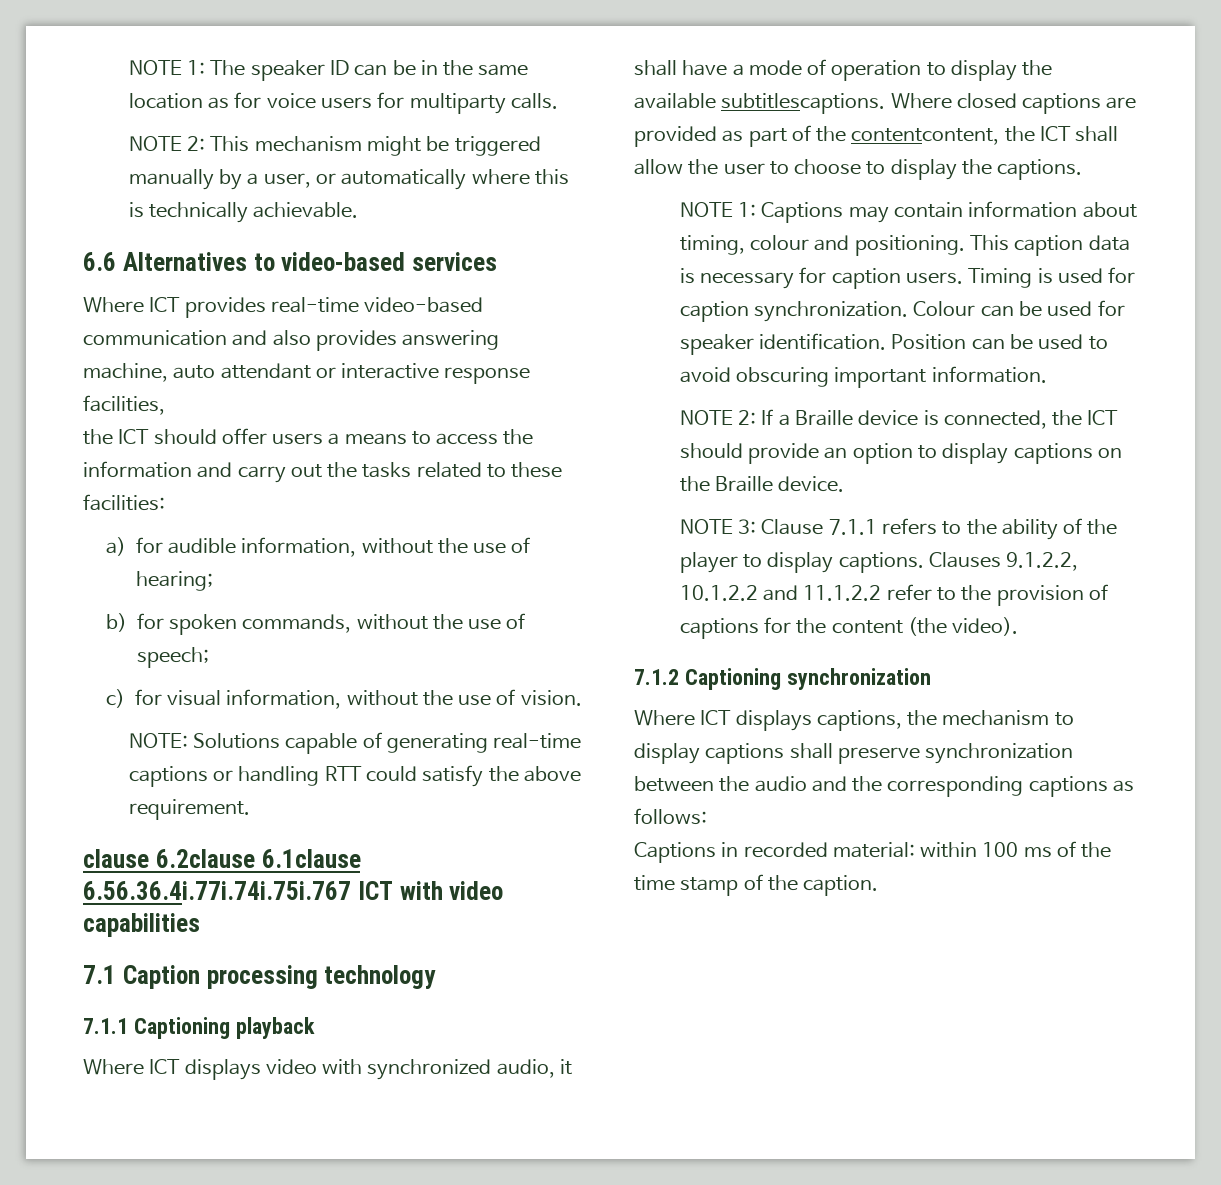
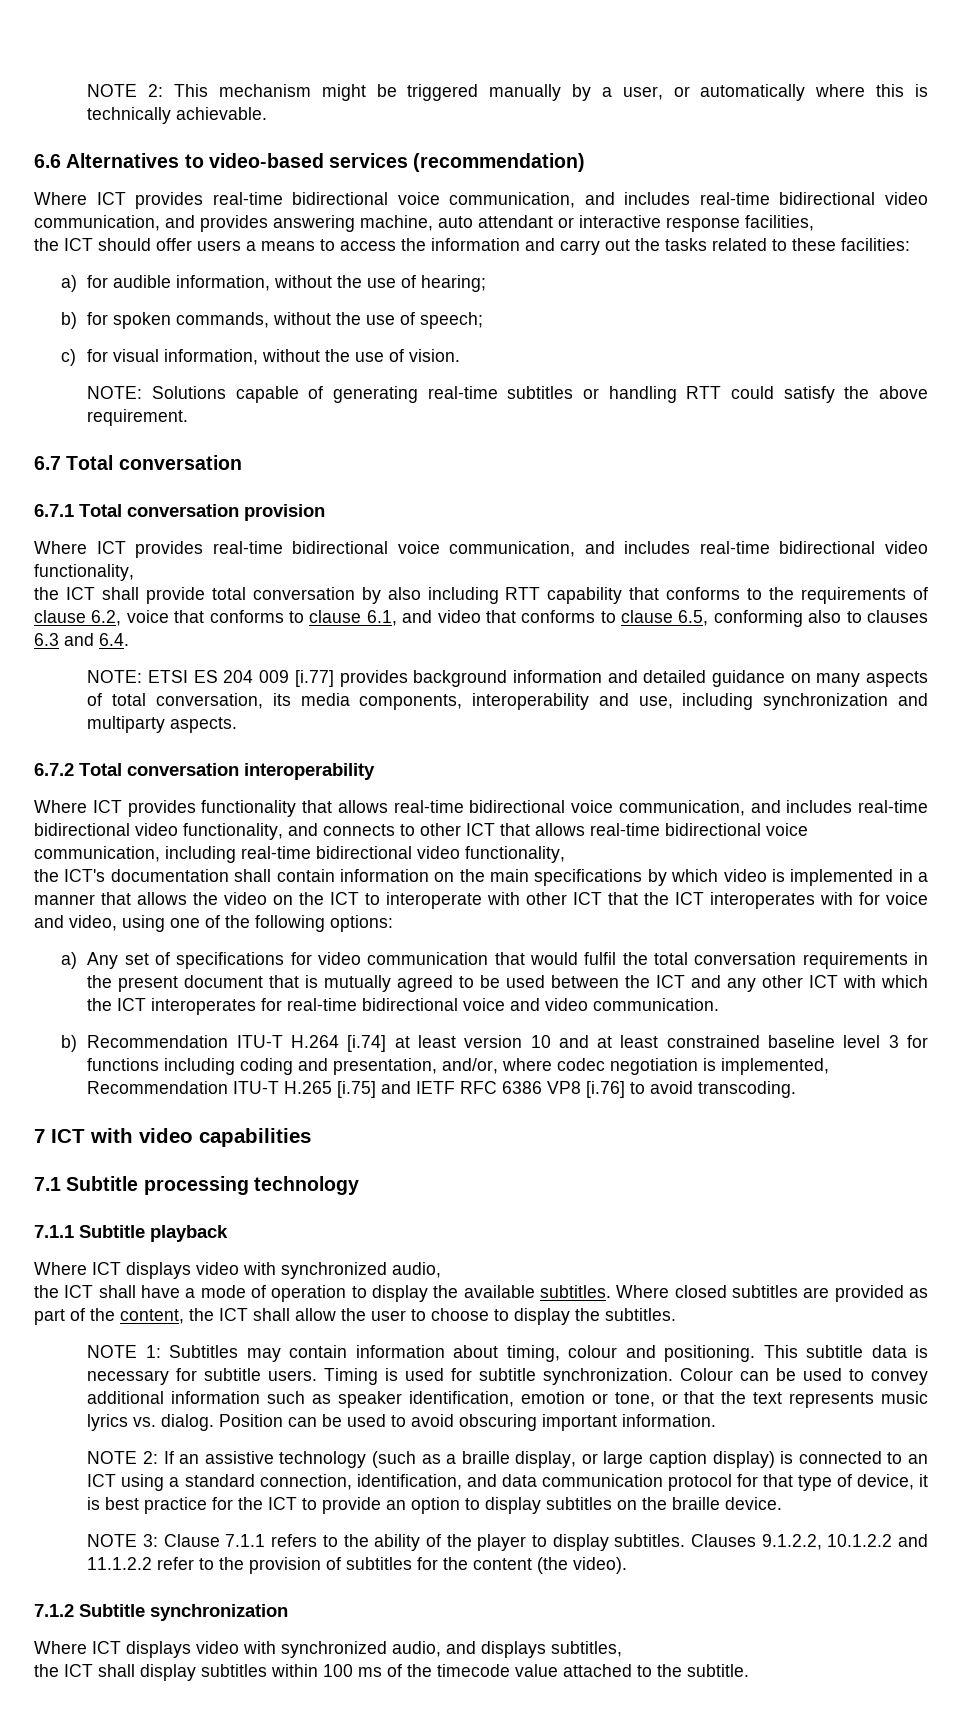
[128,60,529,81] [128,92,558,114] [128,136,182,151] NOTE 1: The speaker ID can be in the same location as for voice users for multiparty calls. // NOTE -> [87,84,138,97] NOTE
[83,297,484,318] [83,330,311,346] // Where ICT provides real-time video-based communication and also -> [413,153,586,172] [34,192,928,209] [34,215,195,231] (recommendation) // Where ICT provides real-time bidirectional voice communication, and includes real-time bidirectional video communication, and
[128,766,208,787] captions -> [507,386,574,399] subtitles
[83,849,361,868] [83,881,351,900] clause 6.2clause 6.1clause 6.56.36.4i.77i.74i.75i.767 -> [34,455,242,470] [34,504,325,521] [34,541,928,558] [34,564,134,581] [34,587,928,604] [34,610,929,627] [34,633,129,646] [87,670,929,687] [87,693,929,710] [87,716,238,733] [34,763,375,780] [34,800,928,817] [34,823,808,840] [34,846,565,863] [34,869,928,886] [34,892,928,909] [34,915,393,932] [60,952,928,969] [87,975,929,992] [87,998,720,1015] [60,1035,928,1052] [87,1058,830,1075] [87,1081,797,1098] [34,1129,45,1143] 6.7 Total conversation // 6.7.1 Total conversation provision // Where ICT provides real-time bidirectional voice communication, and includes real-time bidirectional video functionality, // the ICT shall provide total conversation by also including RTT capability that conforms to the requirements of clause 6.2, voice that conforms to clause 6.1, and video that conforms to clause 6.5, conforming also to clauses 6.3 and 6.4. // NOTE: ETSI ES 204 009 [i.77] provides background information and detailed guidance on many aspects of total conversation, its media components, interoperability and use, including synchronization and multiparty aspects. // 6.7.2 Total conversation interoperability // Where ICT provides functionality that allows real-time bidirectional voice communication, and includes real-time bidirectional video functionality, and connects to other ICT that allows real-time bidirectional voice communication, including real-time bidirectional video functionality, // the ICT's documentation shall contain information on the main specifications by which video is implemented in a manner that allows the video on the ICT to interoperate with other ICT that the ICT interoperates with for voice and video, using one of the following options: // a) Any set of specifications for video communication that would fulfil the total conversation requirements in the present document that is mutually agreed to be used between the ICT and any other ICT with which the ICT interoperates for real-time bidirectional voice and video communication. // b) Recommendation ITU-T H.264 [i.74] at least version 10 and at least constrained baseline level 3 for functions including coding and presentation, and/or, where codec negotiation is implemented, Recommendation ITU-T H.265 [i.75] and IETF RFC 6386 VP8 [i.76] to avoid transcoding. // 7
[122,965,200,989] Caption -> [66,1176,139,1191] Subtitle
[133,1017,230,1039] Captioning -> [79,1225,145,1238] Subtitle
[559,1059,572,1075] it -> [34,1285,94,1298] // the ICT
[721,93,886,114] subtitlescaptions. -> [540,1285,611,1298] subtitles.
[1022,93,1102,114] captions -> [732,1285,799,1298] subtitles
[851,128,1000,145] contentcontent, -> [120,1309,184,1324] content,
[997,159,1083,180] [679,202,844,223] captions. // NOTE 1: Captions -> [605,1308,676,1321] [87,1345,239,1358] subtitles. // NOTE 1: Subtitles
[1014,235,1084,256] caption -> [806,1345,864,1358] subtitle
[831,268,901,289] caption -> [204,1368,262,1381] subtitle
[679,301,749,322] caption -> [479,1368,537,1381] subtitle
[1097,300,1125,316] [679,333,887,355] for speaker identification. -> [849,1369,928,1385] [87,1391,928,1408] [87,1414,215,1431] to convey additional information such as speaker identification, emotion or tone, or that the text represents music lyrics vs. dialog.
[778,410,1119,429] [679,443,743,459] a Braille device is connected, the ICT should -> [179,1451,928,1468] [87,1474,928,1491] [87,1497,318,1514] an assistive technology (such as a braille display, or large caption display) is connected to an ICT using a standard connection, identification, and data communication protocol for that type of device, it is best practice for the ICT to
[1013,443,1122,464] [679,476,774,492] captions on the Braille -> [546,1497,721,1510] subtitles on the braille
[838,552,924,573] captions. -> [614,1534,686,1547] subtitles.
[679,618,759,639] captions -> [346,1557,413,1570] subtitles
[684,668,781,690] Captioning -> [79,1604,145,1617] Subtitle
[816,710,1074,731] [634,743,1074,764] [634,776,1134,797] [634,808,707,825] [634,842,915,863] captions, the mechanism to display captions shall preserve synchronization between the audio and the corresponding captions as follows: // Captions in recorded material: -> [196,1641,622,1658] [34,1664,267,1681] video with synchronized audio, and displays subtitles, // the ICT shall display subtitles
[634,874,879,896] time stamp of the caption. -> [437,1664,749,1677] timecode value attached to the subtitle.

